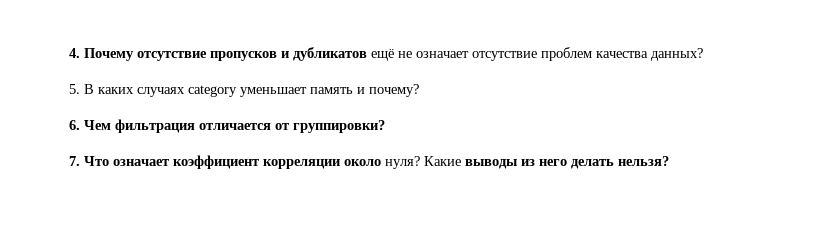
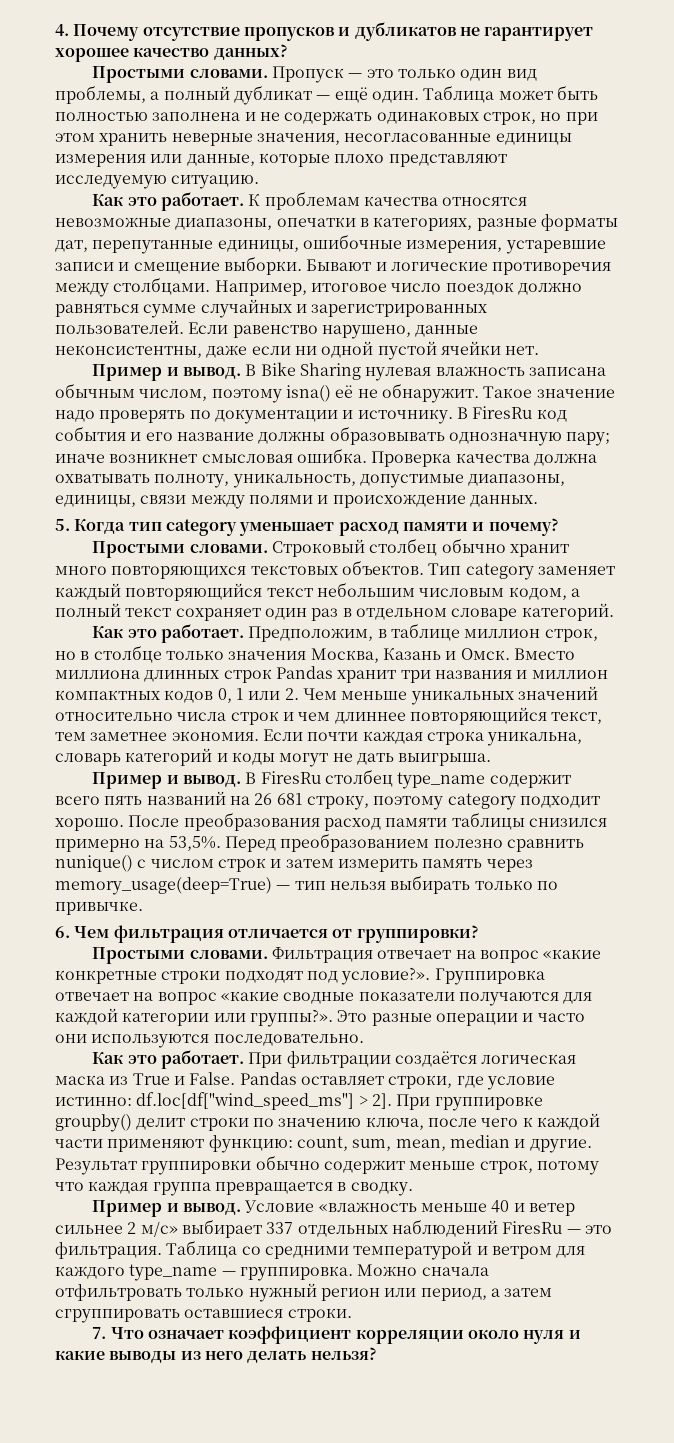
[371,47,703,61] [69,84,419,97] ещё не означает отсутствие проблем качества данных? // 5. В каких случаях category уменьшает память и почему? -> [459,27,594,41] [55,44,288,62] [92,66,537,83] [55,85,598,105] [55,111,598,125] [55,133,572,146] [55,153,507,167] [55,175,260,189] [92,191,528,211] [55,214,618,231] [55,234,606,254] [55,256,612,275] [55,277,582,297] [55,299,488,318] [55,320,479,339] [55,341,540,360] [92,362,606,381] [55,383,615,403] [55,406,567,424] [55,426,611,446] [55,448,597,467] [55,473,566,488] [55,494,538,509] [55,518,559,536] [92,538,569,558] [55,560,615,580] [55,582,580,601] [55,603,614,621] [92,623,598,643] [55,645,575,663] [55,666,608,683] [55,686,598,705] [55,707,603,725] [55,729,583,746] [55,748,492,767] [92,769,571,789] [55,791,600,810] [55,812,607,831] [55,833,584,852] [55,855,533,872] [55,875,558,895] [55,901,143,915] не гарантирует хорошее качество данных? // Простыми словами. Пропуск — это только один вид проблемы, а полный дубликат — ещё один. Таблица может быть полностью заполнена и не содержать одинаковых строк, но при этом хранить неверные значения, несогласованные единицы измерения или данные, которые плохо представляют исследуемую ситуацию. // Как это работает. К проблемам качества относятся невозможные диапазоны, опечатки в категориях, разные форматы дат, перепутанные единицы, ошибочные измерения, устаревшие записи и смещение выборки. Бывают и логические противоречия между столбцами. Например, итоговое число поездок должно равняться сумме случайных и зарегистрированных пользователей. Если равенство нарушено, данные неконсистентны, даже если ни одной пустой ячейки нет. // Пример и вывод. В Bike Sharing нулевая влажность записана обычным числом, поэтому isna() её не обнаружит. Такое значение надо проверять по документации и источнику. В FiresRu код события и его название должны образовывать однозначную пару; иначе возникнет смысловая ошибка. Проверка качества должна охватывать полноту, уникальность, допустимые диапазоны, единицы, связи между полями и происхождение данных. // 5. Когда тип category уменьшает расход памяти и почему? // Простыми словами. Строковый столбец обычно хранит много повторяющихся текстовых объектов. Тип category заменяет каждый повторяющийся текст небольшим числовым кодом, а полный текст сохраняет один раз в отдельном словаре категорий. // Как это работает. Предположим, в таблице миллион строк, но в столбце только значения Москва, Казань и Омск. Вместо миллиона длинных строк Pandas хранит три названия и миллион компактных кодов 0, 1 или 2. Чем меньше уникальных значений относительно числа строк и чем длиннее повторяющийся текст, тем заметнее экономия. Если почти каждая строка уникальна, словарь категорий и коды могут не дать выигрыша. // Пример и вывод. В FiresRu столбец type_name содержит всего пять названий на 26 681 строку, поэтому category подходит хорошо. После преобразования расход памяти таблицы снизился примерно на 53,5%. Перед преобразованием полезно сравнить nunique() с числом строк и затем измерить память через memory_usage(deep=True) — тип нельзя выбирать только по привычке.
(385, 126) none -> [92,947,602,964] [55,967,545,985] [55,991,593,1006] [55,1008,585,1027] [55,1034,364,1048] [92,1050,577,1069] [55,1072,555,1090] [55,1092,543,1111] [55,1113,600,1132] [55,1135,592,1153] [55,1155,599,1175] [55,1181,413,1196] [92,1200,575,1217] [55,1219,612,1238] [55,1240,586,1260] [55,1264,489,1281] [55,1283,553,1302] [55,1308,352,1323] // Простыми словами. Фильтрация отвечает на вопрос «какие конкретные строки подходят под условие?». Группировка отвечает на вопрос «какие сводные показатели получаются для каждой категории или группы?». Это разные операции и часто они используются последовательно. // Как это работает. При фильтрации создаётся логическая маска из True и False. Pandas оставляет строки, где условие истинно: df.loc[df["wind_speed_ms"] > 2]. При группировке groupby() делит строки по значению ключа, после чего к каждой части применяют функцию: count, sum, mean, median и другие. Результат группировки обычно содержит меньше строк, потому что каждая группа превращается в сводку. // Пример и вывод. Условие «влажность меньше 40 и ветер сильнее 2 м/с» выбирает 337 отдельных наблюдений FiresRu — это фильтрация. Таблица со средними температурой и ветром для каждого type_name — группировка. Можно сначала отфильтровать только нужный регион или период, а затем сгруппировать оставшиеся строки.
[385,156,461,169] нуля? Какие -> [523,1330,581,1344] [55,1351,105,1360] нуля и какие

